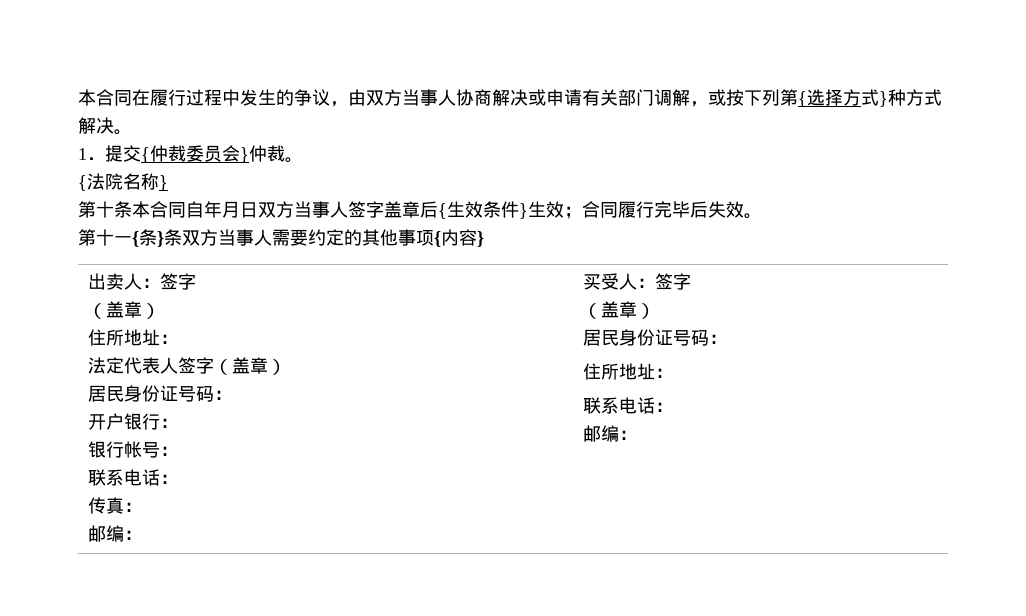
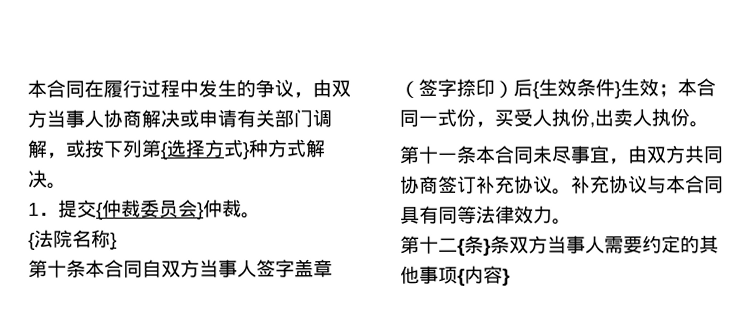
[204,201,258,218] 年月日 -> (162, 268) none
(420, 209) none -> [399,78,514,98] （签字捺印）
[582,201,762,219] [78,229,132,246] 合同履行完毕后失效。 // 第十一 -> [677,78,716,97] [399,108,709,128] [399,145,724,165] [400,175,724,195] [400,205,572,225] [400,235,458,254] 本合同一式份，买受人执份,出卖人执份。 // 第十一条本合同未尽事宜，由双方共同协商签订补充协议。补充协议与本合同具有同等法律效力。 // 第十二
[87,273,196,290] [87,301,160,319] [87,329,178,346] [87,357,286,375] [87,385,232,402] [87,413,178,430] [87,441,178,458] [87,469,178,486] [87,497,142,514] [87,525,142,542] [582,273,691,290] [582,301,655,319] [582,329,727,346] [582,363,673,380] [582,397,673,414] [582,425,637,442] // 出卖人：签字 // （盖章） // 住所地址： // 法定代表人签字（盖章） // 居民身份证号码： // 开户银行： // 银行帐号： // 联系电话： // 传真： // 邮编： | 买受人：签字 // （盖章） // 居民身份证号码： // 住所地址： // 联系电话： // 邮编： -> (511, 277) none

